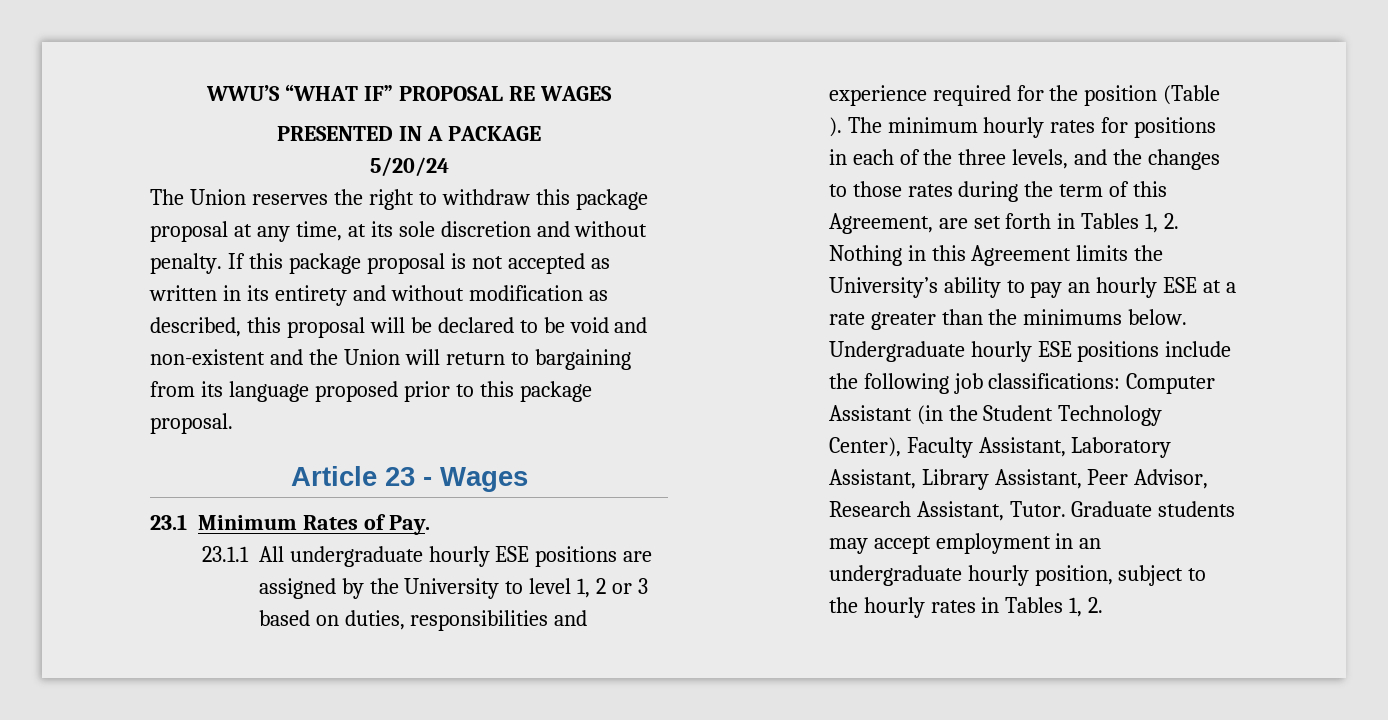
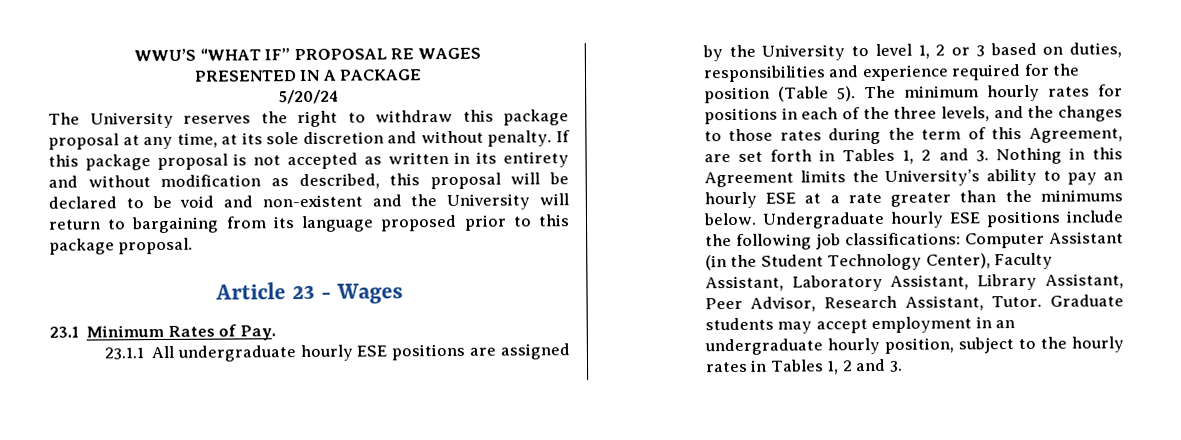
[189,189,246,205] Union -> [89,111,174,129] University
[343,349,400,365] Union -> [446,193,531,211] University
[828,117,842,137] ). -> [836,86,856,102] 5).
[1164,213,1180,229] 2. -> [921,148,989,162] 2 and 3.
[1088,597,1104,613] 2. -> [841,358,903,372] 2 and 3.

